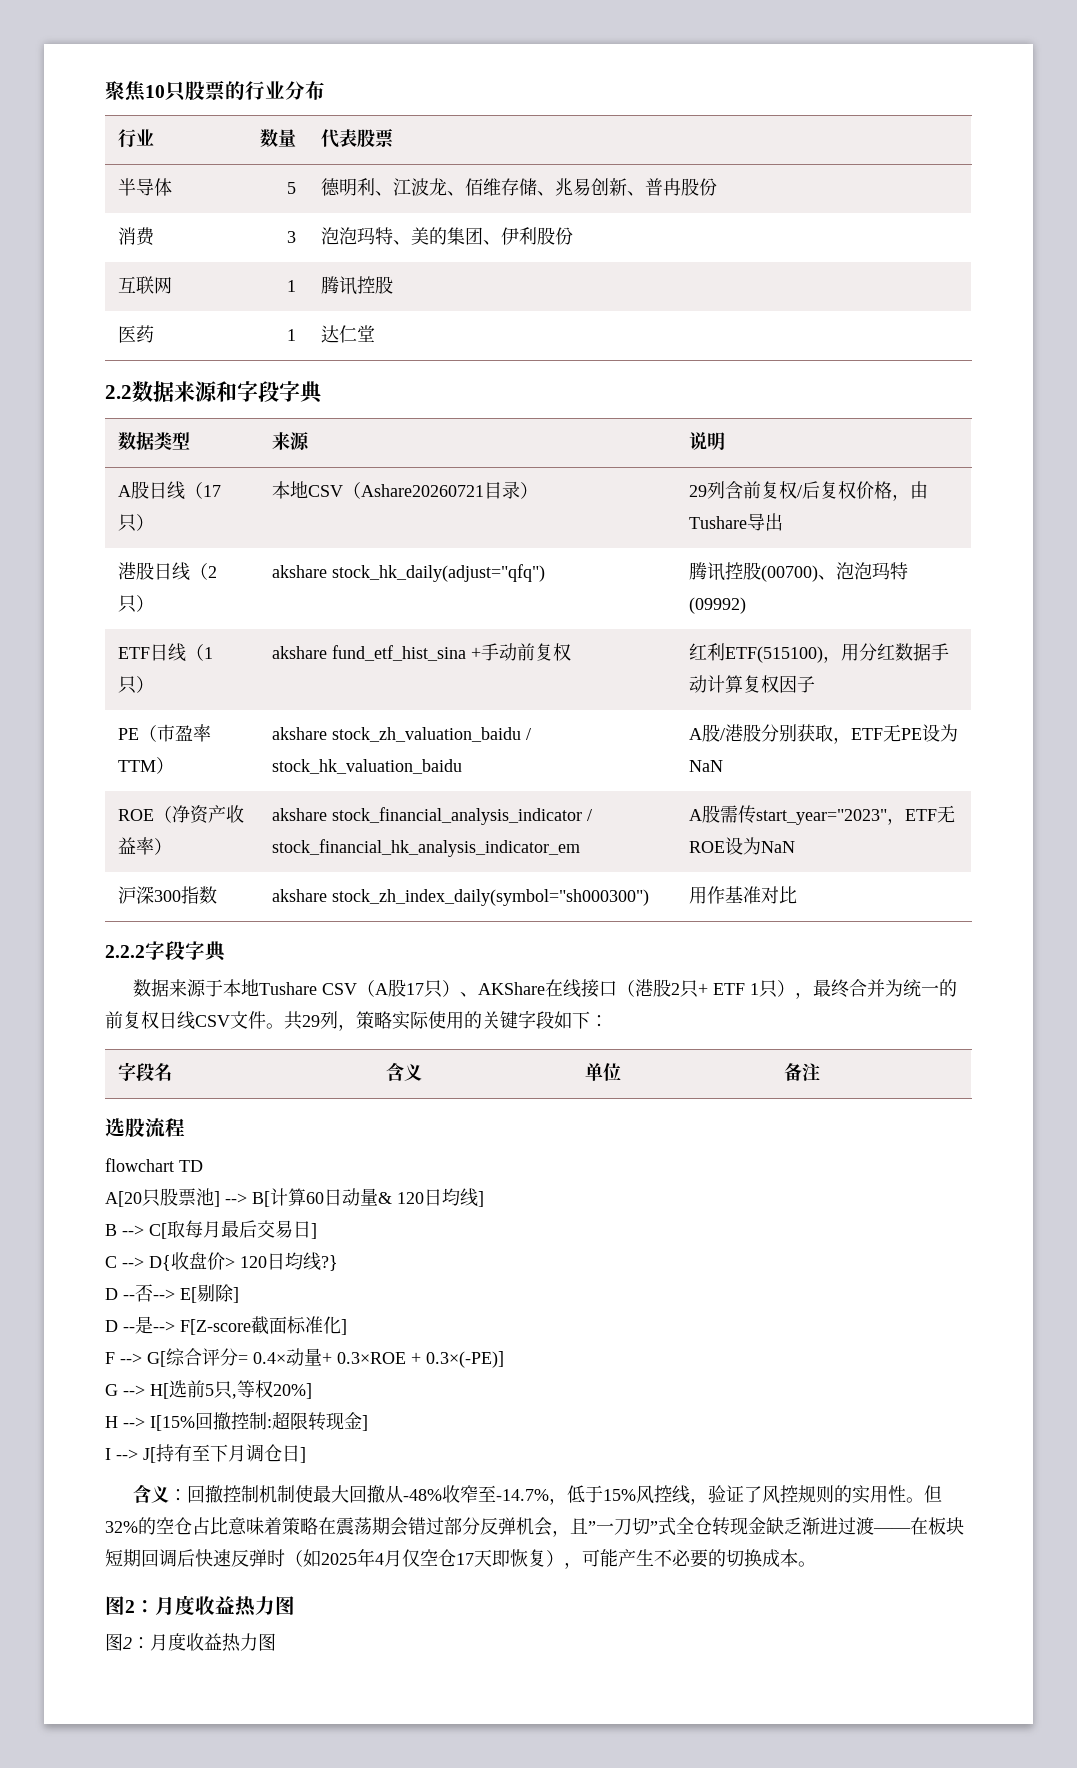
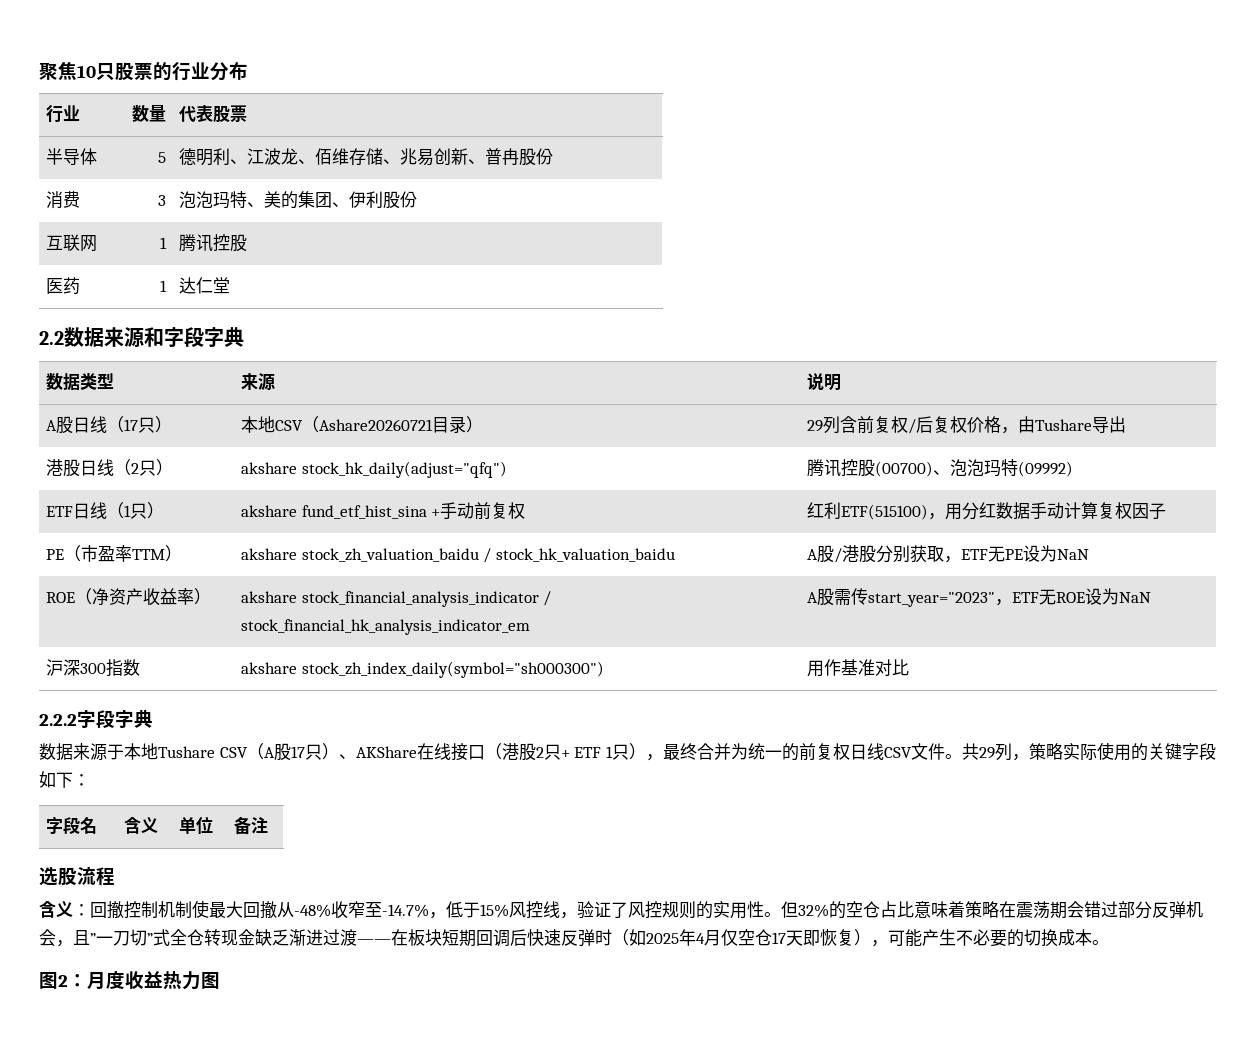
[105,1158,203,1172] [105,1188,484,1207] [105,1220,317,1239] [105,1252,338,1271] [105,1284,239,1303] [105,1316,347,1335] [105,1348,504,1368] [105,1380,312,1399] [105,1411,368,1431] [105,1444,306,1463] // flowchart TD // A[20只股票池] --> B[计算60日动量& 120日均线] // B --> C[取每月最后交易日] // C --> D{收盘价> 120日均线?} // D --否--> E[剔除] // D --是--> F[Z-score截面标准化] // F --> G[综合评分= 0.4×动量+ 0.3×ROE + 0.3×(-PE)] // G --> H[选前5只,等权20%] // H --> I[15%回撤控制:超限转现金] // I --> J[持有至下月调仓日] -> (115, 876) none
[105,1633,276,1652] // 图2：月度收益热力图 -> (220, 980) none

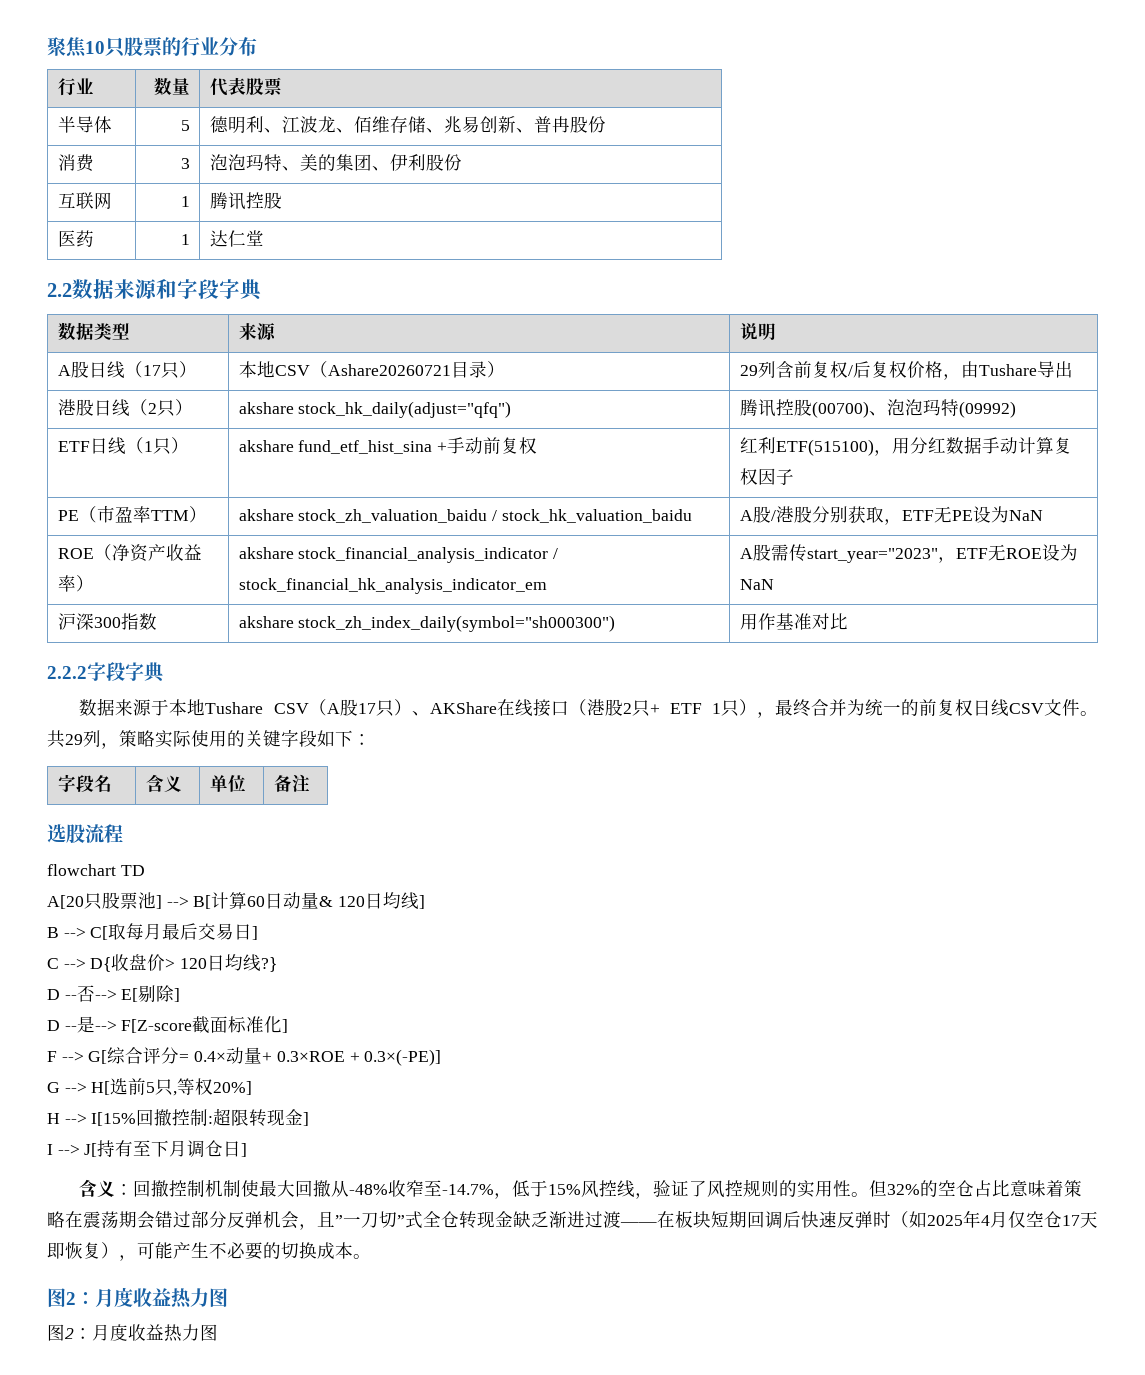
(115, 876) none -> [47,864,145,876] [47,892,426,910] [47,923,259,940] [47,954,278,972] [47,985,181,1002] [47,1016,289,1034] [47,1047,442,1066] [47,1078,253,1096] [47,1108,310,1127] [47,1140,248,1158] // flowchart TD // A[20只股票池] --> B[计算60日动量& 120日均线] // B --> C[取每月最后交易日] // C --> D{收盘价> 120日均线?} // D --否--> E[剔除] // D --是--> F[Z-score截面标准化] // F --> G[综合评分= 0.4×动量+ 0.3×ROE + 0.3×(-PE)] // G --> H[选前5只,等权20%] // H --> I[15%回撤控制:超限转现金] // I --> J[持有至下月调仓日]
(220, 980) none -> [47,1324,218,1342] // 图2：月度收益热力图

